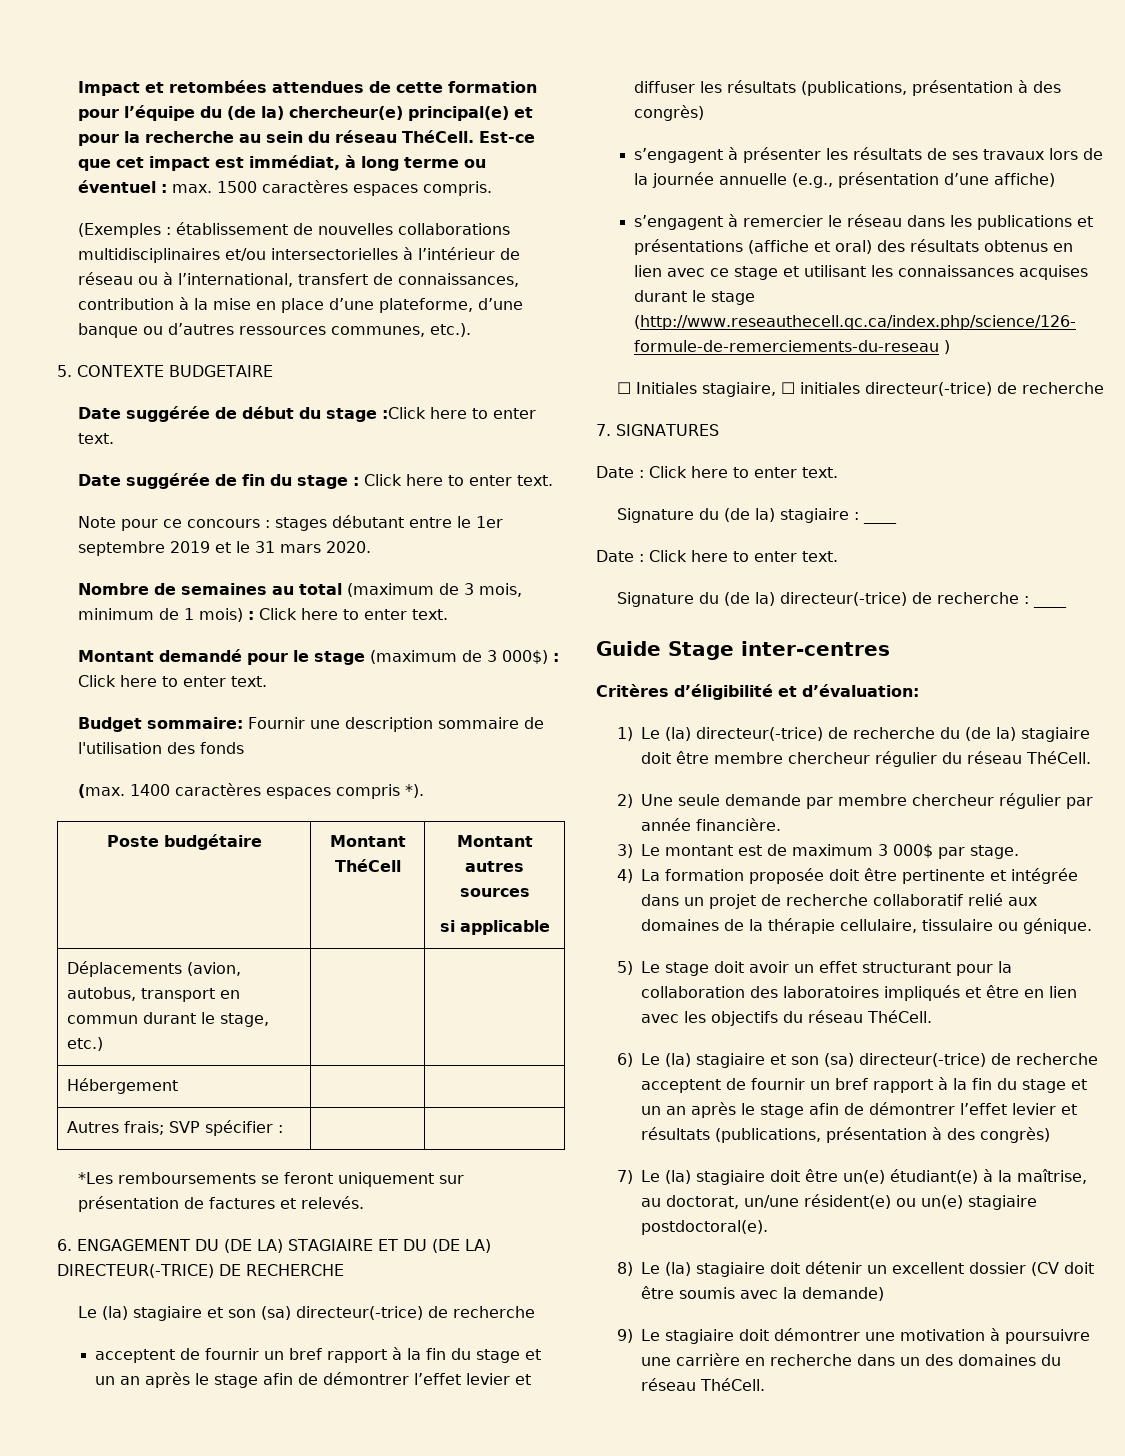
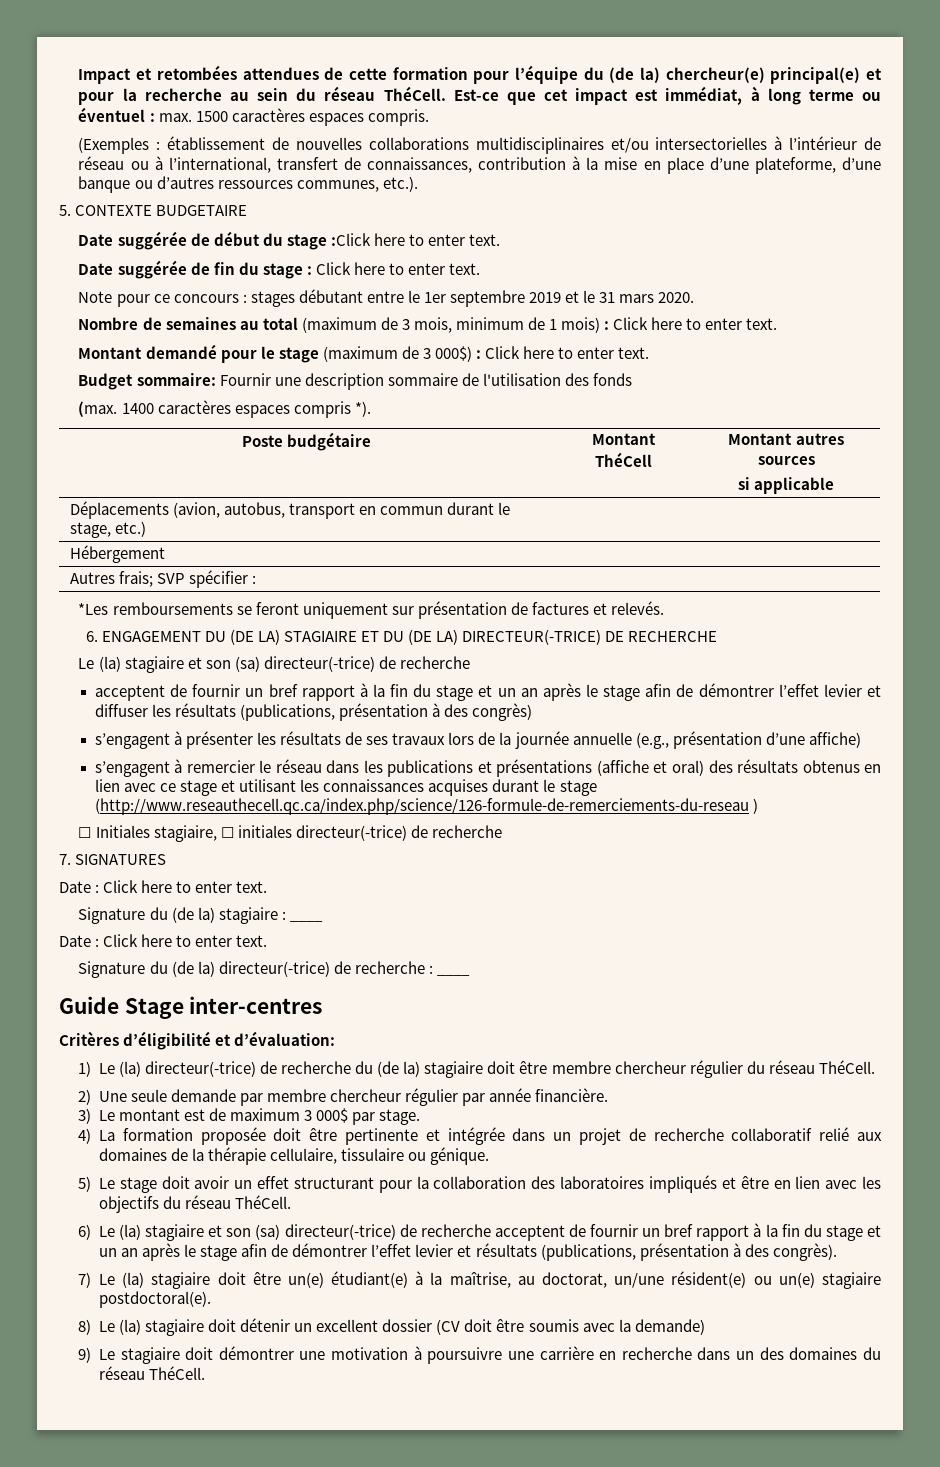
[979,1127,1050,1143] congrès) -> [772,1243,837,1261] congrès).

